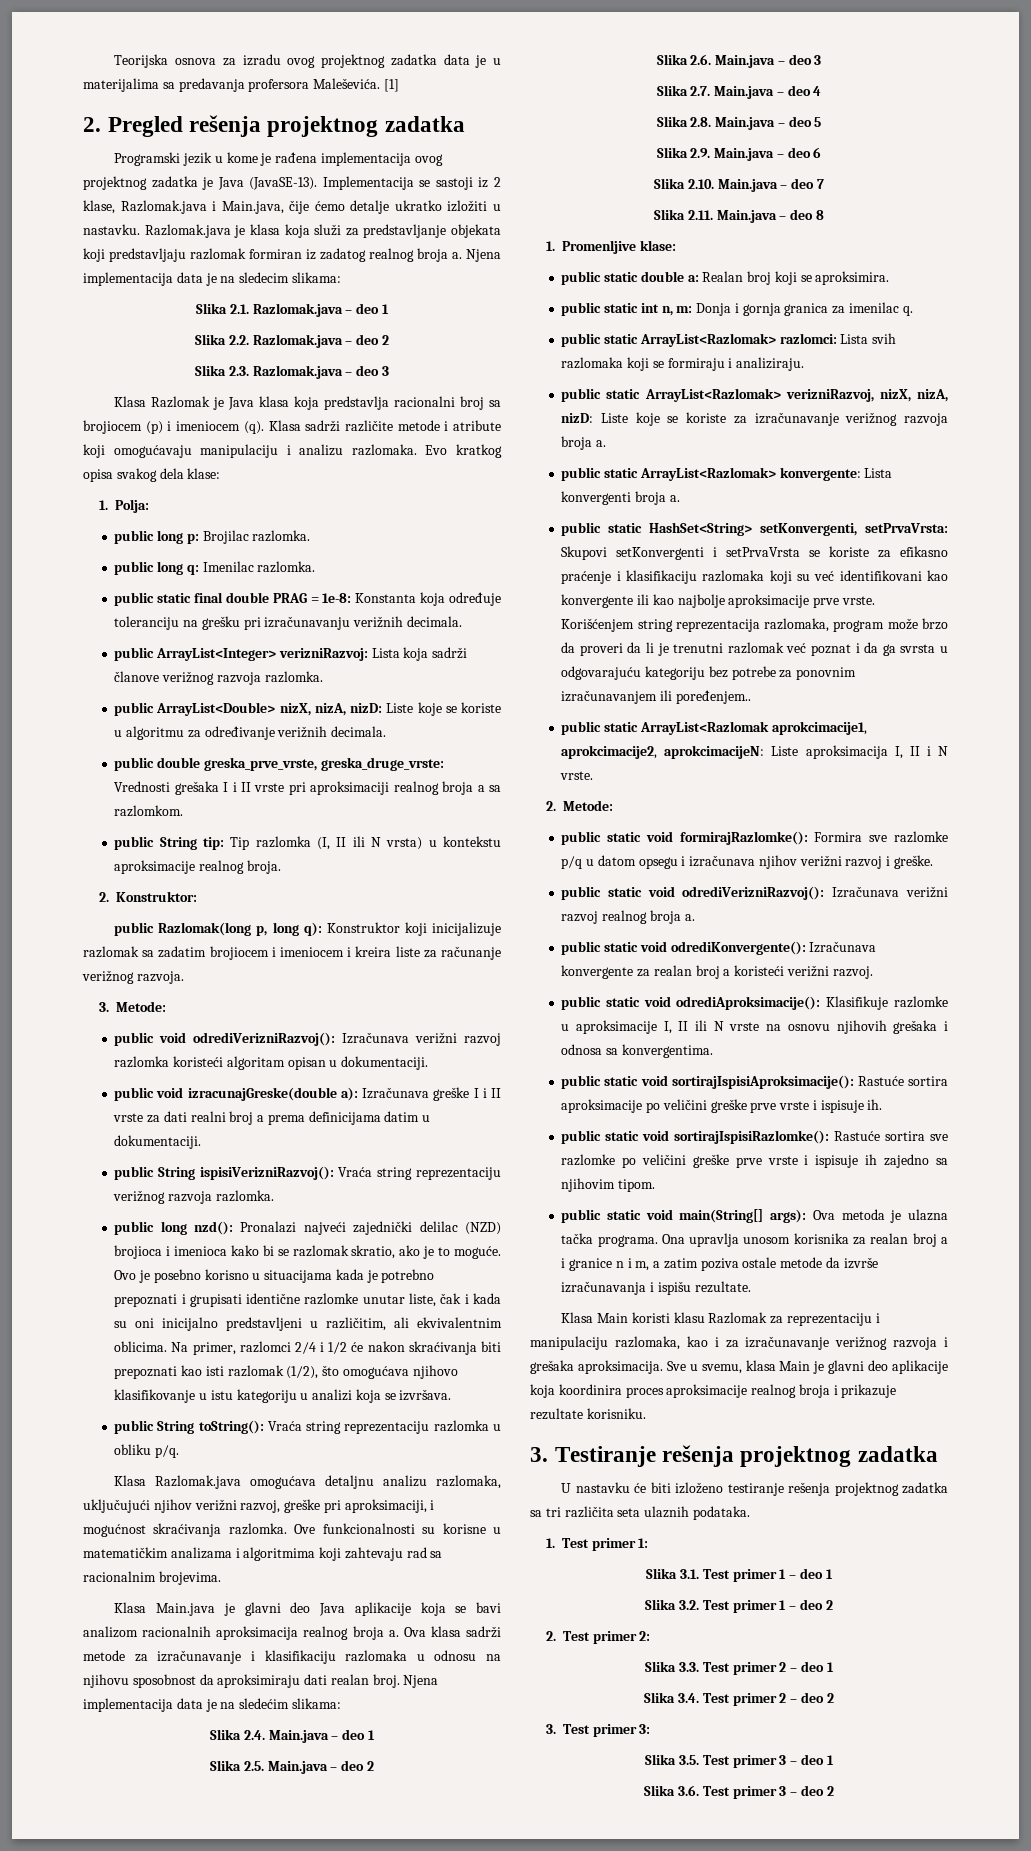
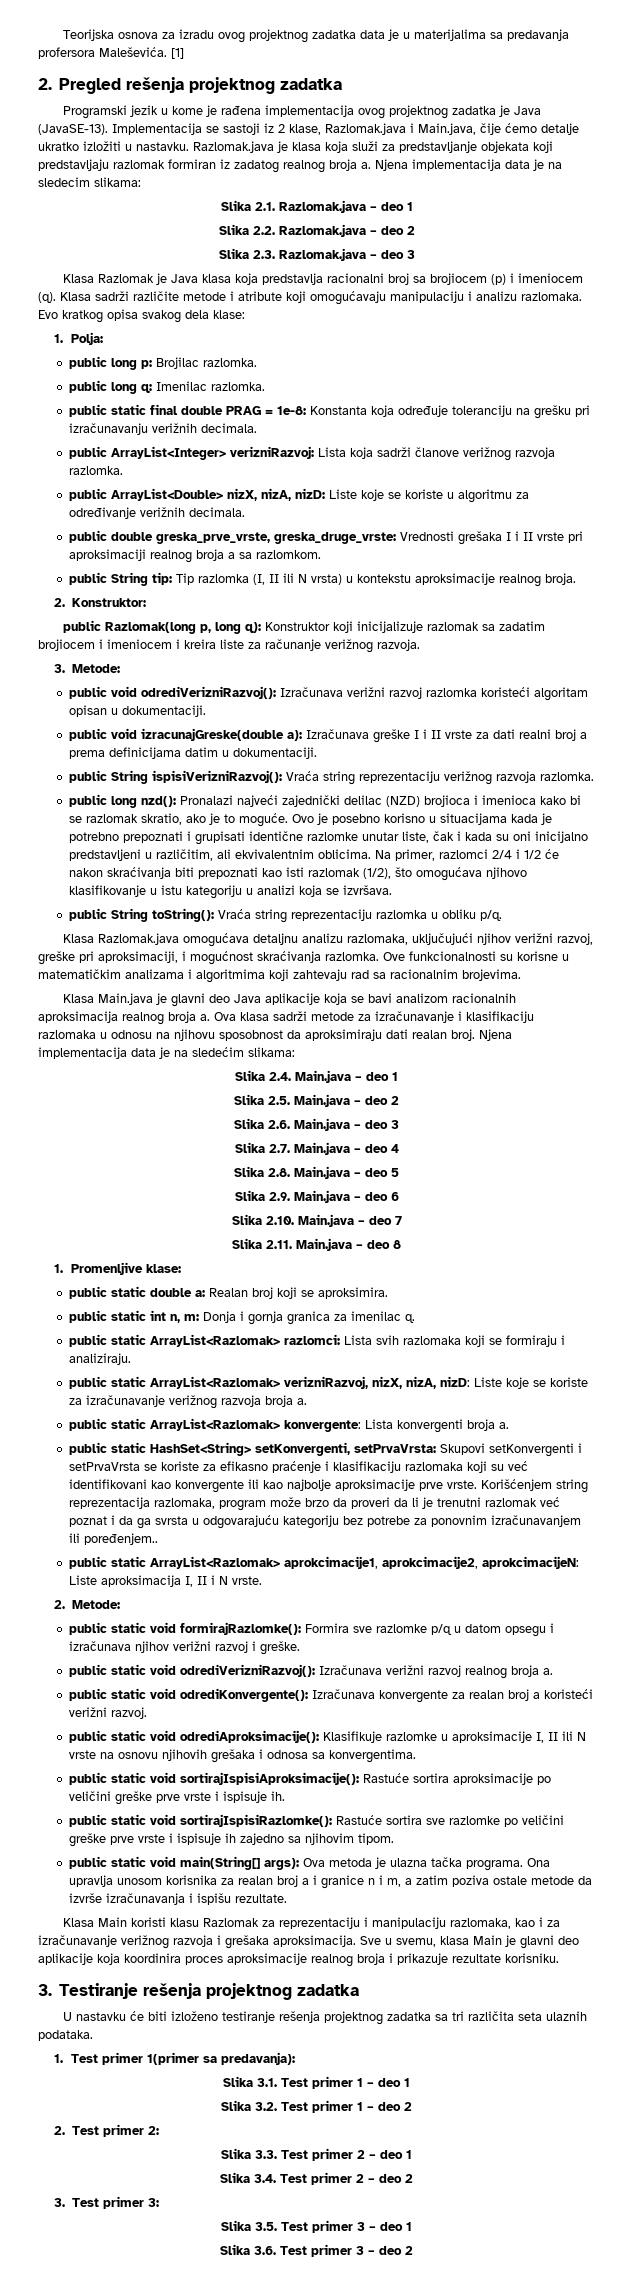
[639,721,769,735] ArrayList<Razlomak -> [149,1556,280,1569] ArrayList<Razlomak>
[638,1538,649,1548] 1: -> [146,2052,295,2065] 1(primer sa predavanja):

